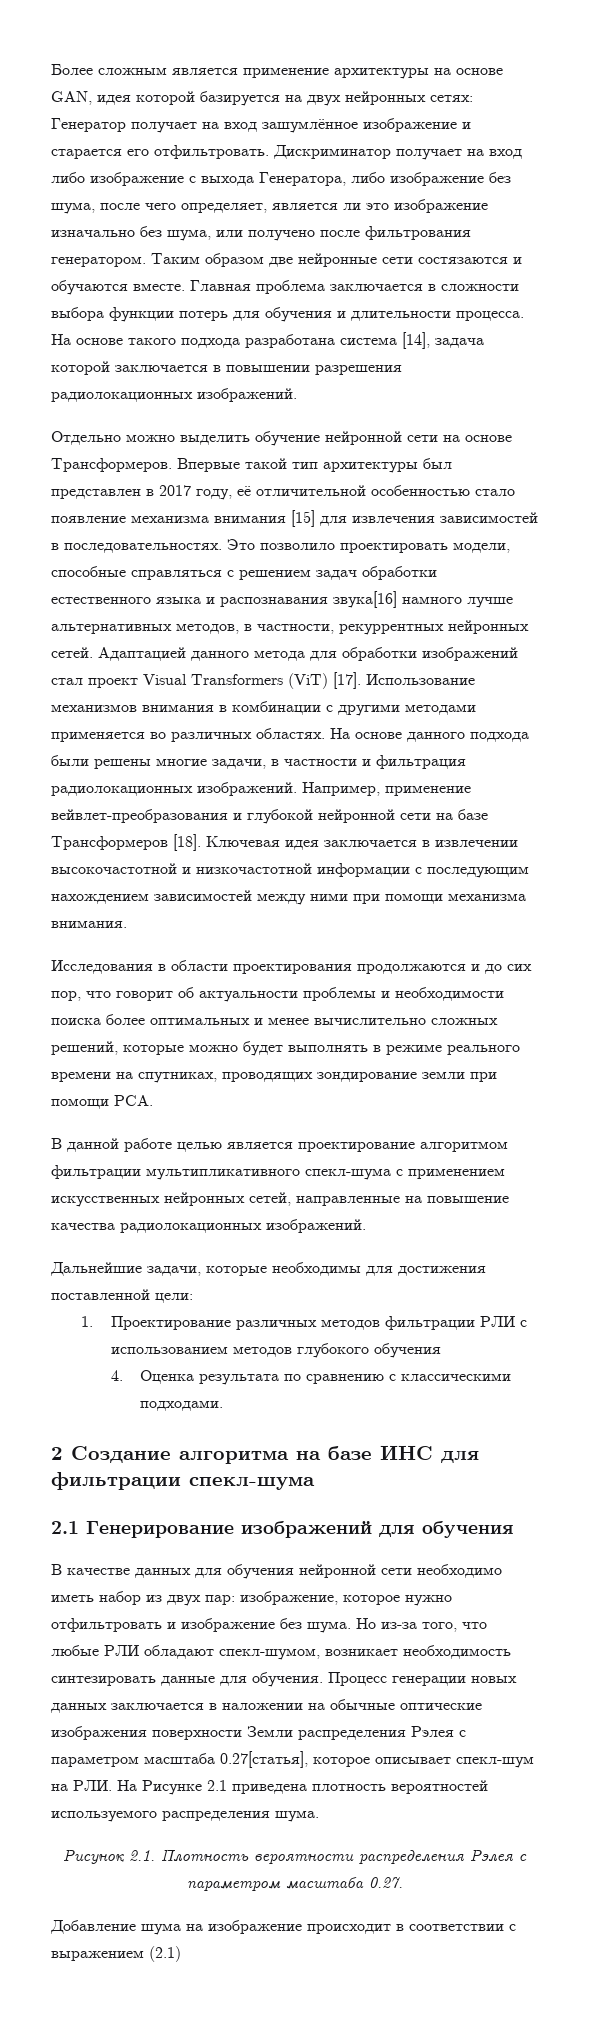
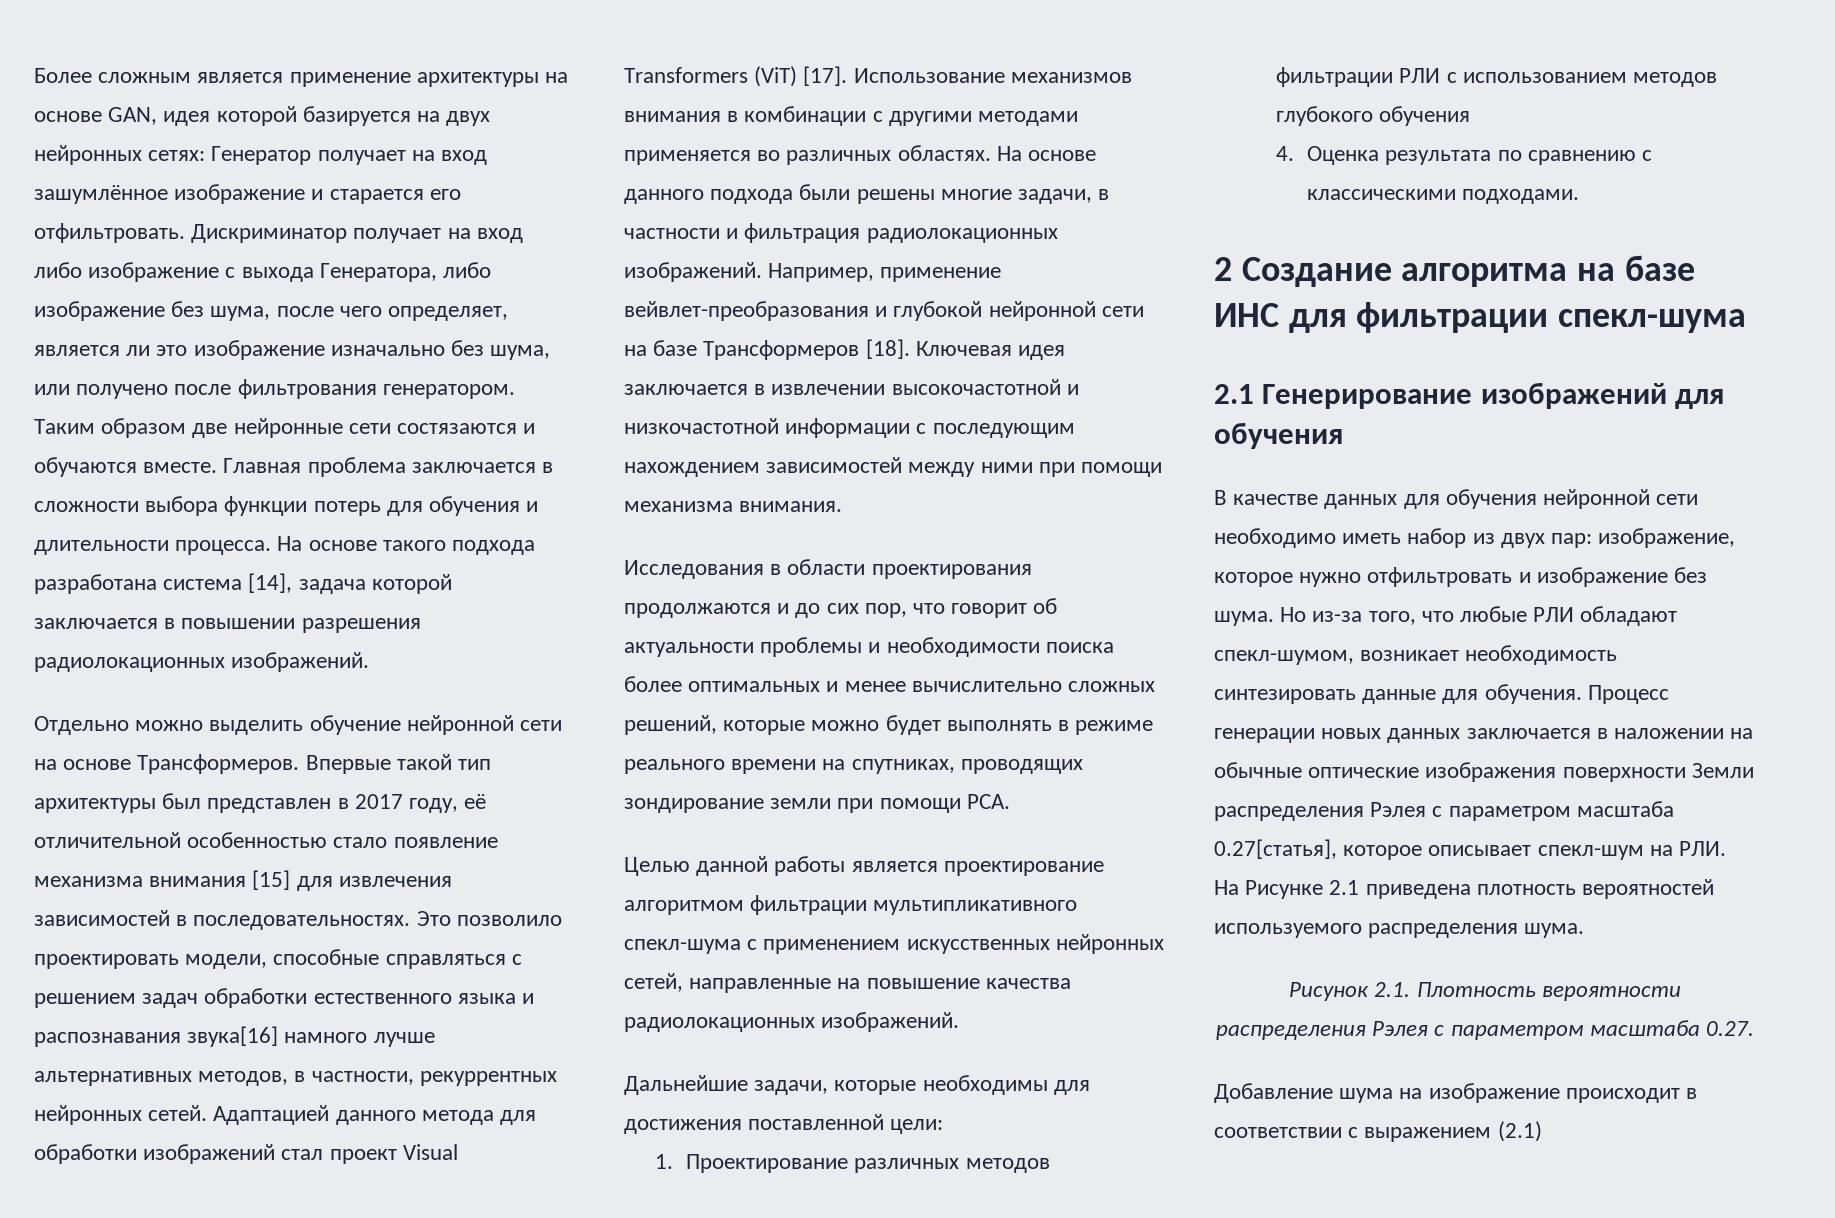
[51,1138,222,1152] В данной работе целью -> [624,856,846,876] Целью данной работы

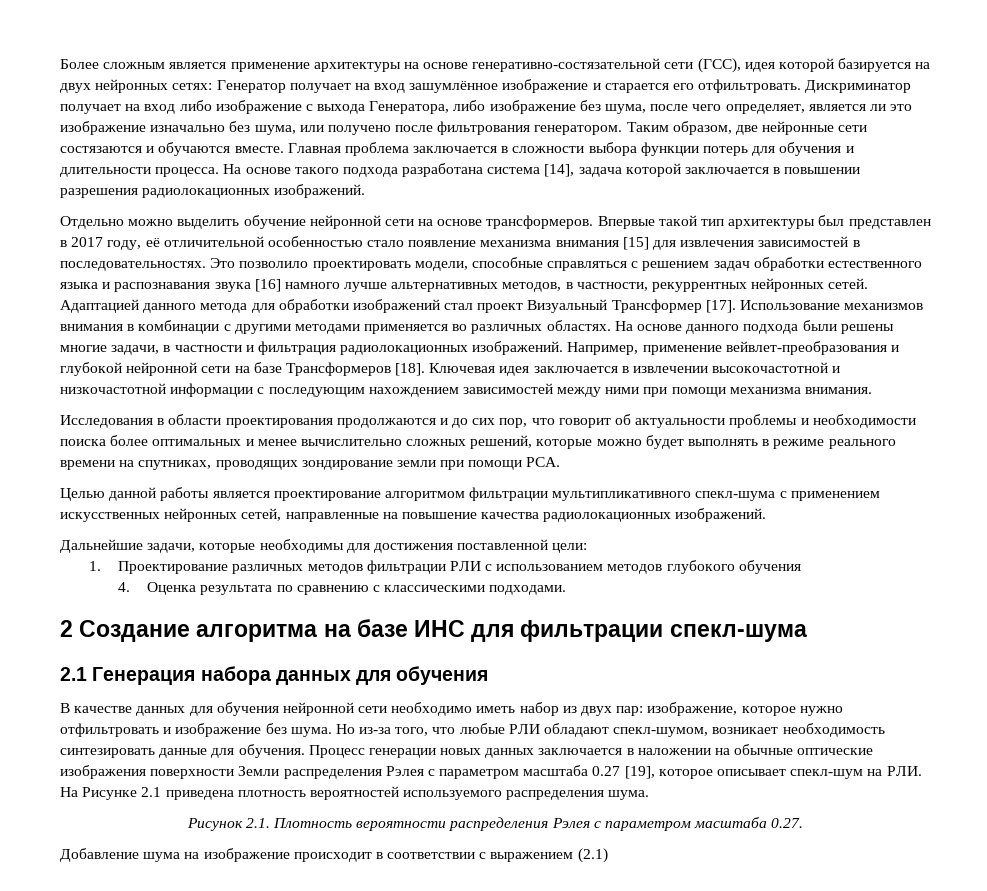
[108,107,158,125] GAN, -> [472,58,741,73] генеративно-состязательной сети (ГСС),
[101,418,187,438] образом -> [672,121,732,135] образом,
[137,754,300,774] Трансформеров. -> [486,215,594,229] трансформеров.
[187,1026,279,1047] звука[16] -> [214,279,281,292] звука [16]
[402,1144,458,1160] [624,66,798,87] Visual Transformers (ViT) -> [527,299,702,313] Визуальный Трансформер
[1262,382,1667,409] Генерирование изображений -> [92,666,351,685] Генерация набора данных
[1214,839,1337,859] 0.27[статья], -> [592,766,655,779] 0.27 [19],

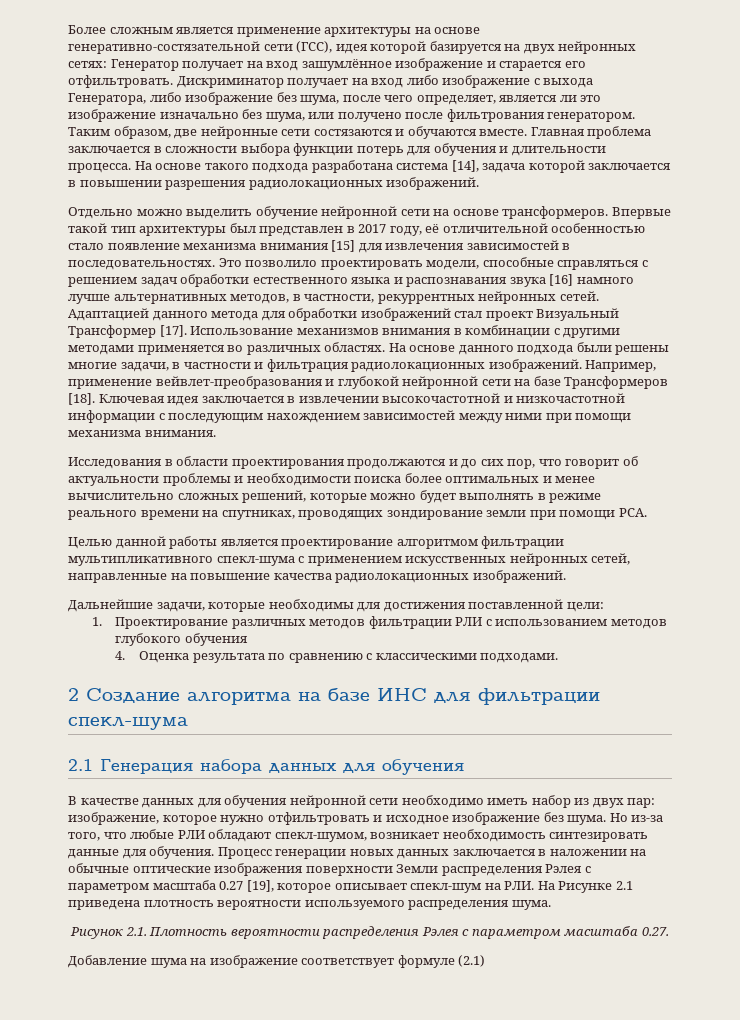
(172, 730) none -> [385,815,449,825] исходное
[309,786,399,800] вероятностей -> [217,900,302,910] вероятности
[293,852,574,862] происходит в соответствии с выражением -> [301,955,455,968] соответствует формуле

